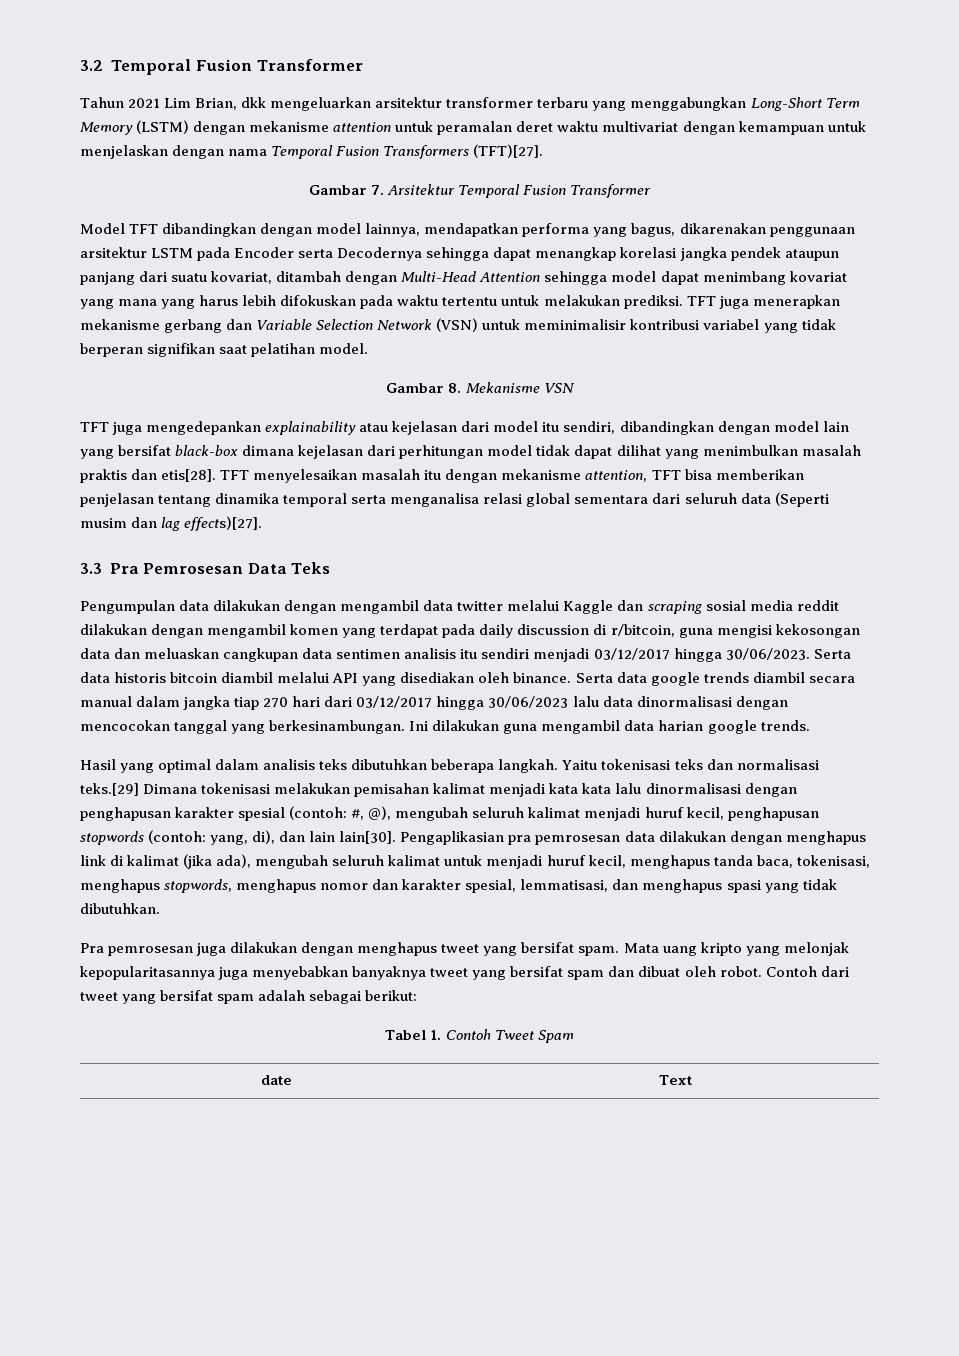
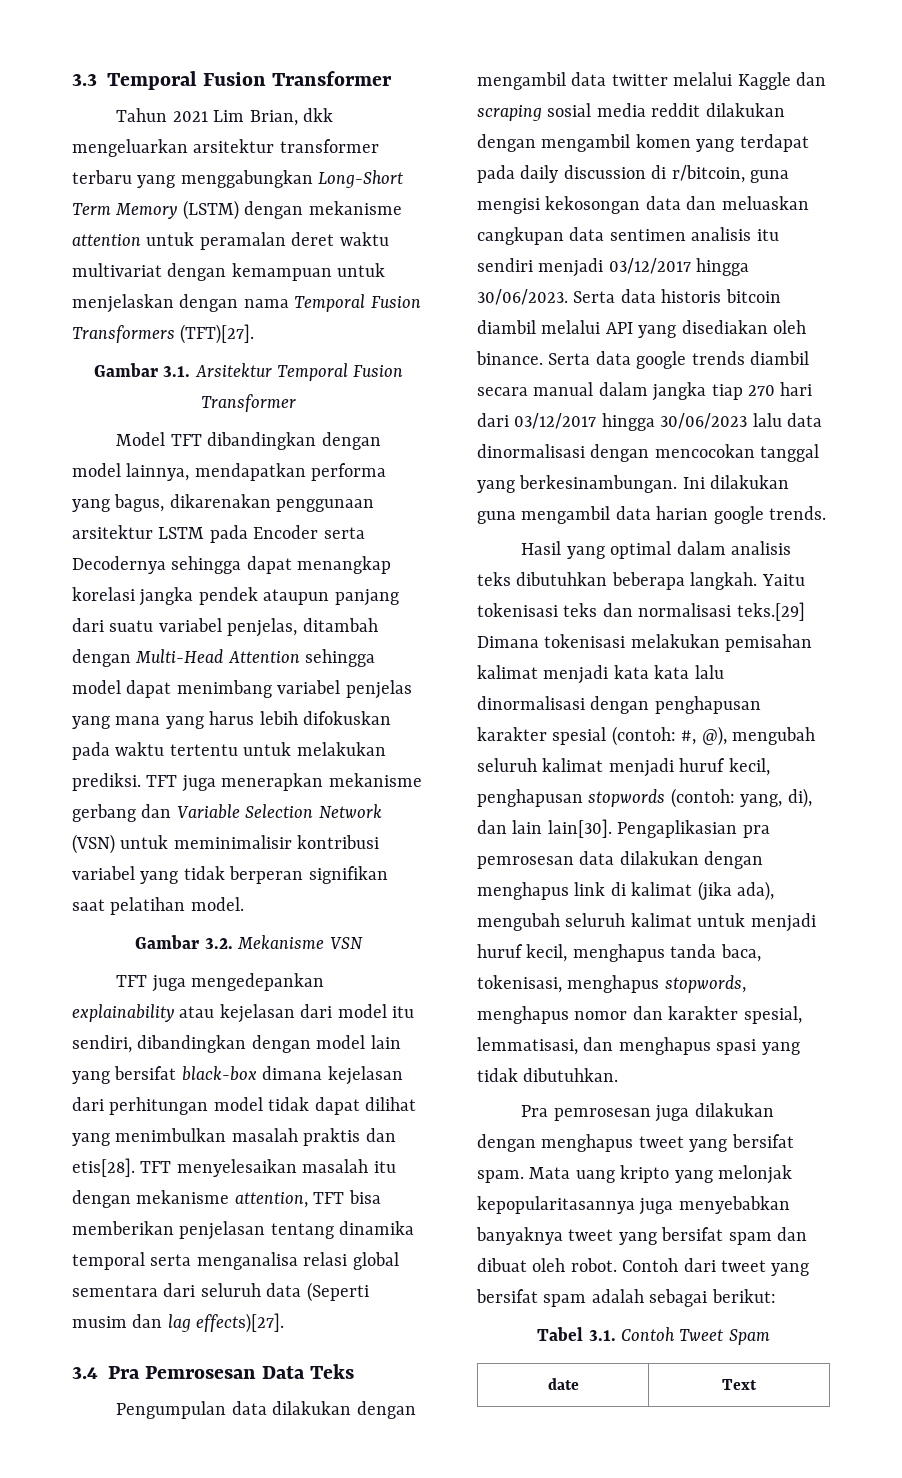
[80,60,103,71] 3.2 -> [72,74,97,86] 3.3
[370,185,384,195] 7. -> [163,366,191,377] 3.1.
[211,271,273,284] kovariat, -> [158,618,298,637] variabel penjelas,
[789,271,847,282] kovariat -> [277,680,412,699] variabel penjelas
[448,383,462,393] 8. -> [204,938,233,949] 3.2.
[80,563,102,574] 3.3 -> [72,1367,98,1379] 3.4
[430,1030,442,1040] 1. -> [588,1330,616,1341] 3.1.

